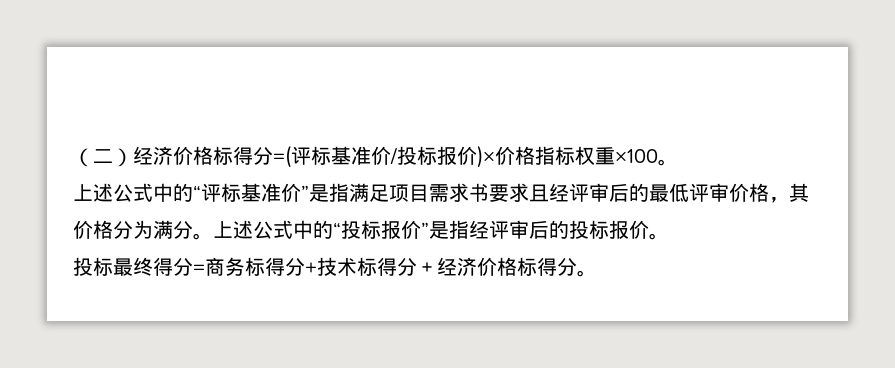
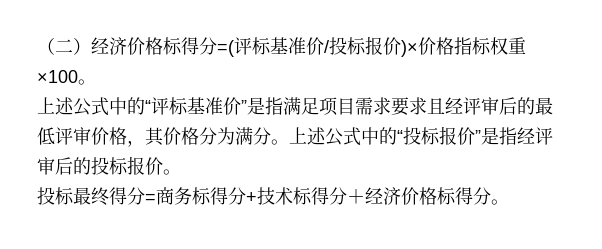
[469,183,489,202] 书 -> (391, 106) none

